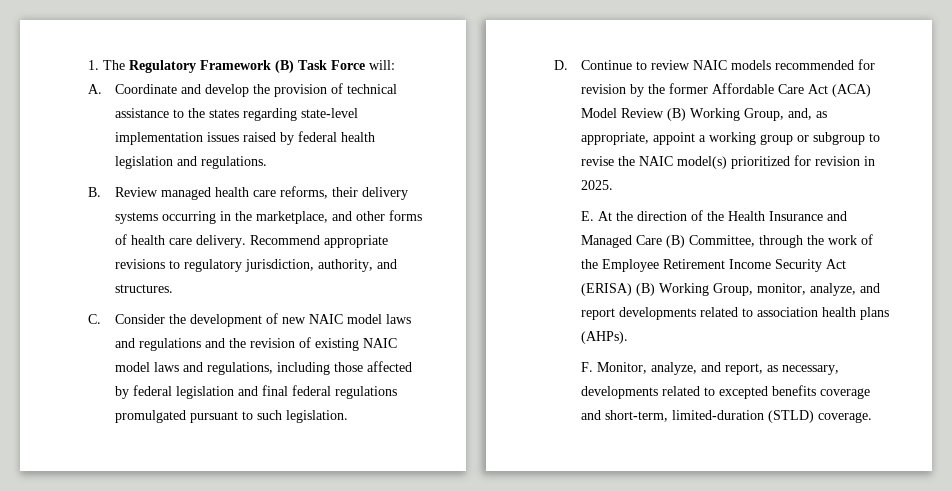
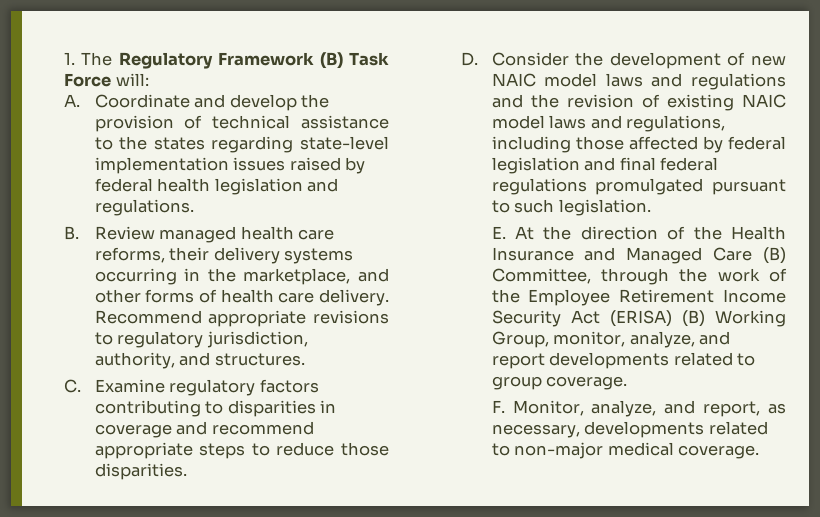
(101, 319) none -> [94,379,319,396] [94,400,336,417] [94,421,314,438] [94,442,389,459] [94,463,187,480] [461,52,479,66] Examine regulatory factors contributing to disparities in coverage and recommend appropriate steps to reduce those disparities. // D.
[553,59,875,70] [580,83,871,97] [580,108,827,121] [580,132,880,145] [580,155,875,169] [580,180,613,190] // D. Continue to review NAIC models recommended for revision by the former Affordable Care Act (ACA) Model Review (B) Working Group, and, as appropriate, appoint a working group or subgroup to revise the NAIC model(s) prioritized for revision in 2025. -> (651, 207) none
[756,307,889,320] [580,331,628,344] association health plans (AHPs). -> [491,376,628,390] group coverage.
[718,385,870,399] [580,410,814,423] excepted benefits coverage and short-term, limited-duration (STLD) -> [514,442,674,459] non-major medical

